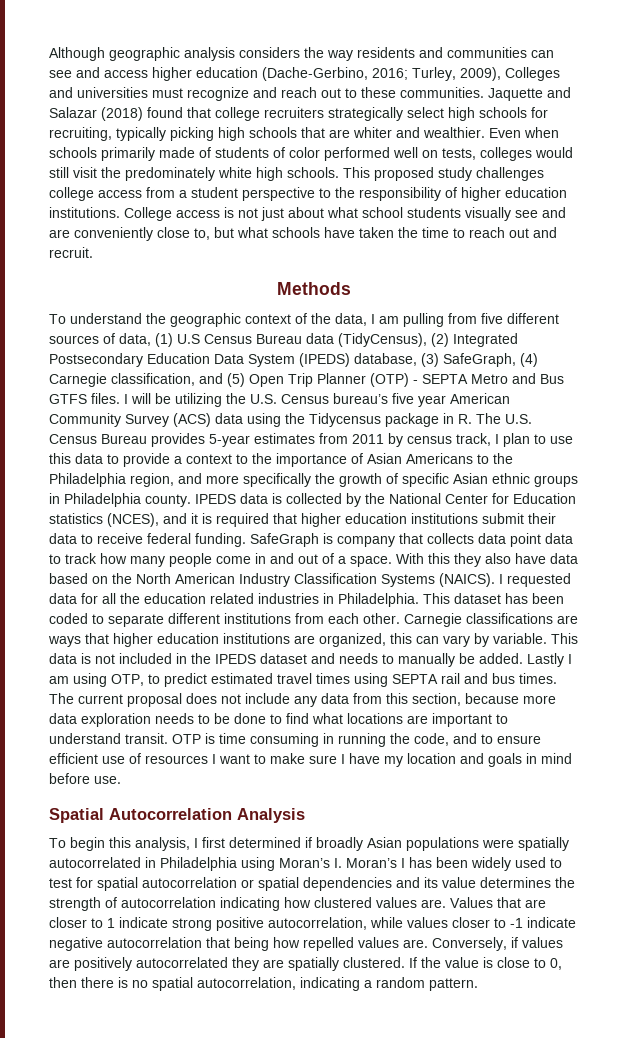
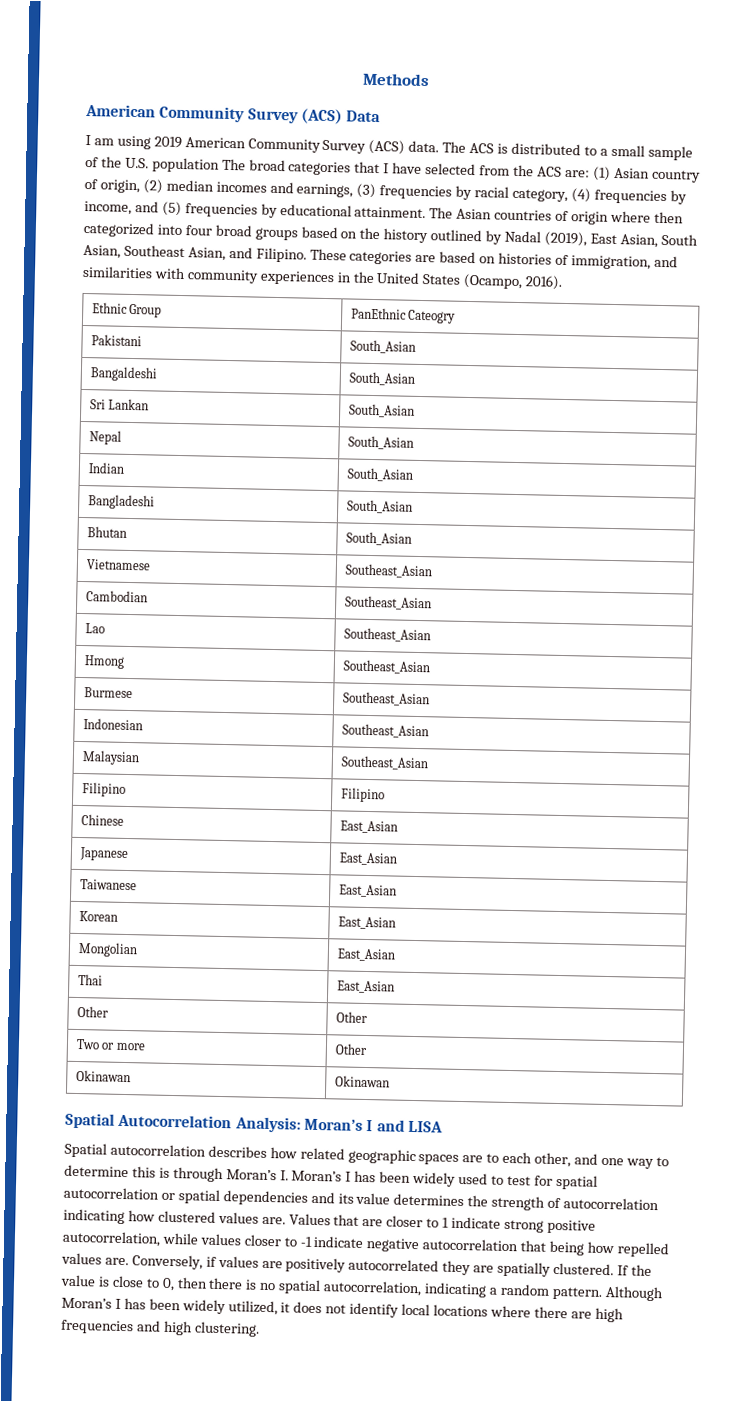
[49,47,554,61] [49,67,560,81] [49,87,571,101] [49,107,548,121] [49,127,559,141] [49,147,573,161] [49,167,544,181] [49,187,567,201] [49,207,566,221] [49,227,557,241] [49,247,93,258] [276,282,351,295] [49,313,559,327] [49,333,518,347] [49,353,538,367] [49,373,564,387] [49,393,510,407] [49,413,532,427] [49,433,573,447] [49,453,513,467] [49,473,578,487] [49,493,576,507] [49,513,556,527] [49,533,573,547] [49,553,578,567] [49,573,571,587] [49,593,564,607] [49,613,578,627] [48,633,578,647] [49,653,572,667] [49,673,557,687] [49,693,556,707] [49,713,508,727] [49,733,541,747] [49,753,572,767] [49,773,121,784] [49,808,305,823] [49,837,569,851] [49,857,275,871] Although geographic analysis considers the way residents and communities can see and access higher education (Dache-Gerbino, 2016; Turley, 2009), Colleges and universities must recognize and reach out to these communities. Jaquette and Salazar (2018) found that college recruiters strategically select high schools for recruiting, typically picking high schools that are whiter and wealthier. Even when schools primarily made of students of color performed well on tests, colleges would still visit the predominately white high schools. This proposed study challenges college access from a student perspective to the responsibility of higher education institutions. College access is not just about what school students visually see and are conveniently close to, but what schools have taken the time to reach out and recruit. // Methods // To understand the geographic context of the data, I am pulling from five different sources of data, (1) U.S Census Bureau data (TidyCensus), (2) Integrated Postsecondary Education Data System (IPEDS) database, (3) SafeGraph, (4) Carnegie classification, and (5) Open Trip Planner (OTP) - SEPTA Metro and Bus GTFS files. I will be utilizing the U.S. Census bureau’s five year American Community Survey (ACS) data using the Tidycensus package in R. The U.S. Census Bureau provides 5-year estimates from 2011 by census track, I plan to use this data to provide a context to the importance of Asian Americans to the Philadelphia region, and more specifically the growth of specific Asian ethnic groups in Philadelphia county. IPEDS data is collected by the National Center for Education statistics (NCES), and it is required that higher education institutions submit their data to receive federal funding. SafeGraph is company that collects data point data to track how many people come in and out of a space. With this they also have data based on the North American Industry Classification Systems (NAICS). I requested data for all the education related industries in Philadelphia. This dataset has been coded to separate different institutions from each other. Carnegie classifications are ways that higher education institutions are organized, this can vary by variable. This data is not included in the IPEDS dataset and needs to manually be added. Lastly I am using OTP, to predict estimated travel times using SEPTA rail and bus times. The current proposal does not include any data from this section, because more data exploration needs to be done to find what locations are important to understand transit. OTP is time consuming in running the code, and to ensure efficient use of resources I want to make sure I have my location and goals in mind before use. // Spatial Autocorrelation Analysis // To begin this analysis, I first determined if broadly Asian populations were spatially autocorrelated in Philadelphia using -> [361,72,430,87] [85,103,382,125] [85,134,693,161] [85,156,701,183] [84,178,687,205] [84,200,684,225] [83,221,698,248] [83,244,678,270] [82,265,564,290] [91,302,163,318] [350,307,457,324] [90,334,142,347] [349,339,416,354] [89,366,158,382] [348,371,415,386] [89,398,150,411] [348,403,415,418] [88,430,122,445] [347,435,414,450] [87,462,125,474] [346,467,413,482] [87,494,155,510] [346,499,413,514] [86,526,127,538] [345,531,412,546] [85,559,151,571] [344,563,432,579] [85,590,148,603] [344,595,432,611] [84,623,105,634] [343,627,431,643] [83,655,125,669] [342,659,430,675] [83,687,133,699] [342,691,430,707] [82,718,143,731] [341,723,429,739] [81,750,140,766] [340,755,428,771] [81,782,126,797] [340,787,385,803] [80,814,124,826] [339,820,398,834] [78,846,129,862] [338,852,397,866] [79,879,137,891] [338,884,397,898] [78,911,118,922] [337,916,396,930] [77,941,138,958] [336,948,395,962] [77,973,103,986] [336,980,395,994] [76,1005,109,1018] [335,1011,368,1024] [75,1038,145,1051] [334,1043,368,1056] [75,1069,131,1083] [334,1075,390,1088] [65,1112,443,1133] [64,1142,669,1169] [64,1164,224,1183] Methods // American Community Survey (ACS) Data // I am using 2019 American Community Survey (ACS) data. The ACS is distributed to a small sample of the U.S. population The broad categories that I have selected from the ACS are: (1) Asian country of origin, (2) median incomes and earnings, (3) frequencies by racial category, (4) frequencies by income, and (5) frequencies by educational attainment. The Asian countries of origin where then categorized into four broad groups based on the history outlined by Nadal (2019), East Asian, South Asian, Southeast Asian, and Filipino. These categories are based on histories of immigration, and similarities with community experiences in the United States (Ocampo, 2016). // Ethnic Group | PanEthnic Cateogry // Pakistani | South_Asian // Bangaldeshi | South_Asian // Sri Lankan | South_Asian // Nepal | South_Asian // Indian | South_Asian // Bangladeshi | South_Asian // Bhutan | South_Asian // Vietnamese | Southeast_Asian // Cambodian | Southeast_Asian // Lao | Southeast_Asian // Hmong | Southeast_Asian // Burmese | Southeast_Asian // Indonesian | Southeast_Asian // Malaysian | Southeast_Asian // Filipino | Filipino // Chinese | East_Asian // Japanese | East_Asian // Taiwanese | East_Asian // Korean | East_Asian // Mongolian | East_Asian // Thai | East_Asian // Other | Other // Two or more | Other // Okinawan | Okinawan // Spatial Autocorrelation Analysis: Moran’s I and LISA // Spatial autocorrelation describes how related geographic spaces are to each other, and one way to determine this is through
(478, 984) none -> [604,1286,664,1302] [61,1297,624,1323] [60,1319,260,1337] Although Moran’s I has been widely utilized, it does not identify local locations where there are high frequencies and high clustering.

